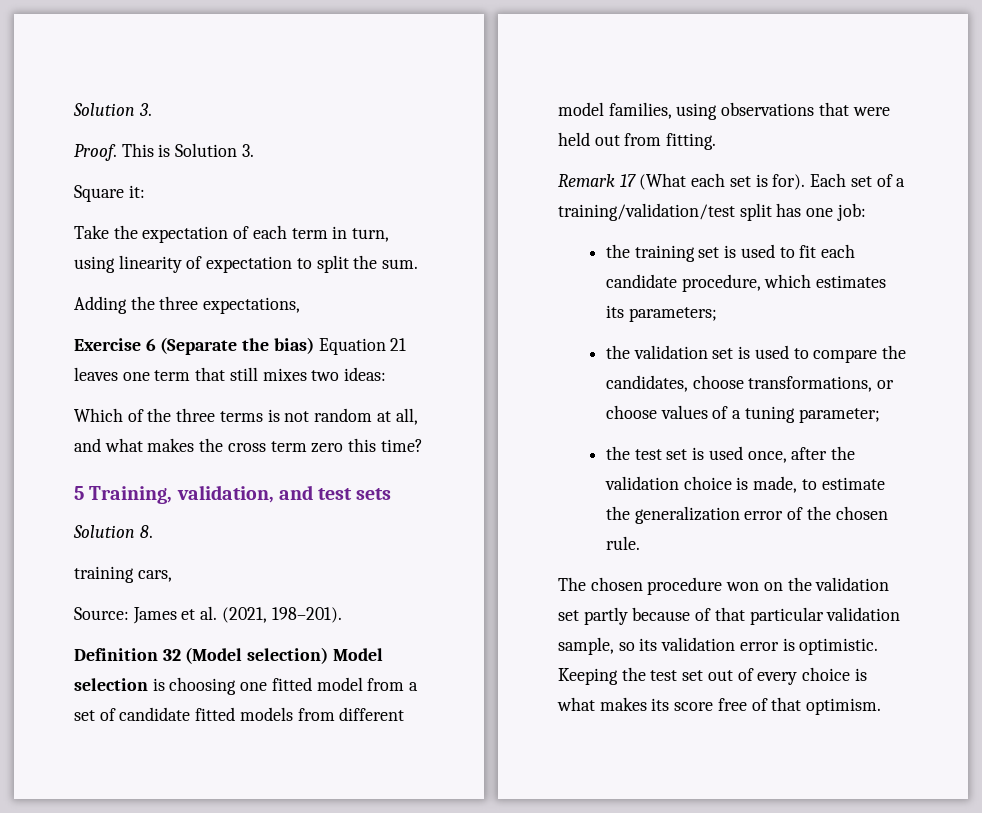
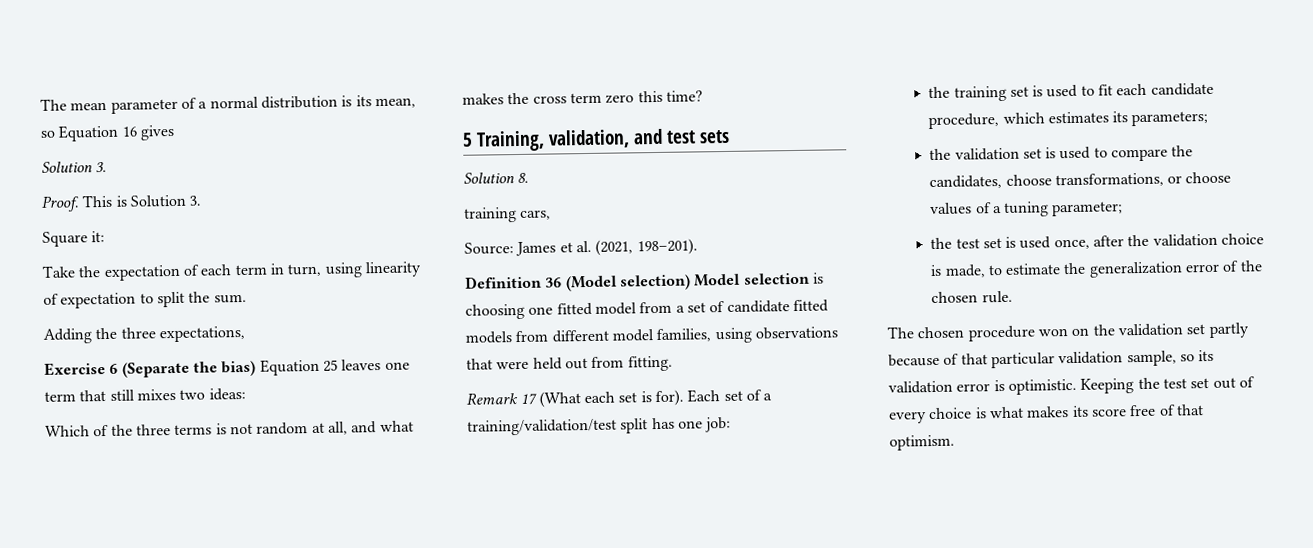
(73, 109) none -> [40,95,416,114] [40,124,175,142] The mean parameter of a normal distribution is its mean, so Equation 16 gives //
[390,338,407,351] 21 -> [322,359,338,372] 25
[162,649,181,661] 32 -> [545,277,563,288] 36

